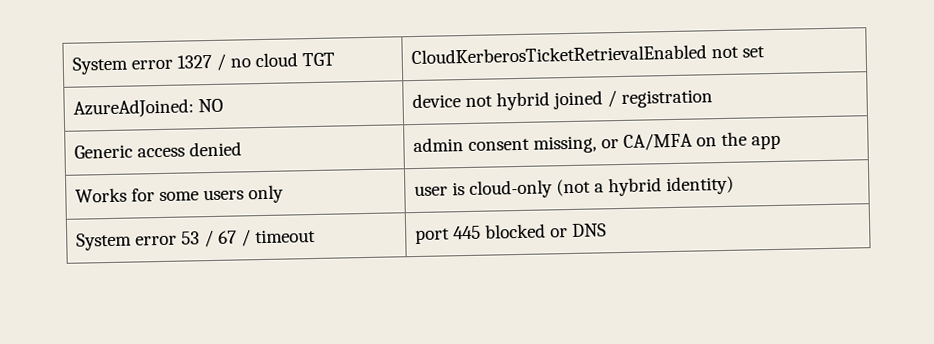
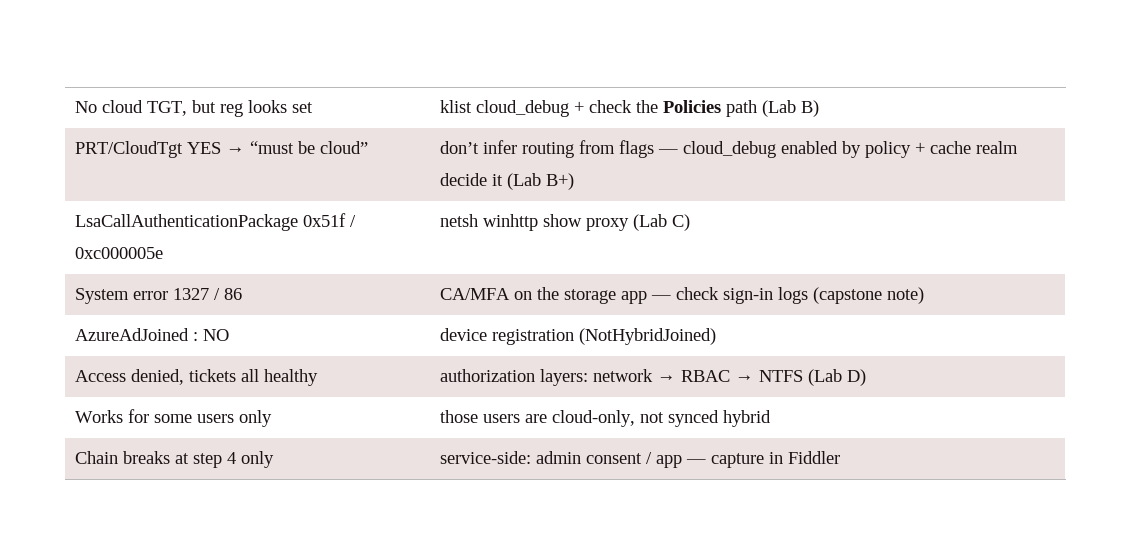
[72,52,336,75] [411,44,766,65] [73,98,224,119] [412,89,714,111] [74,141,243,159] [413,131,782,154] System error 1327 / no cloud TGT | CloudKerberosTicketRetrievalEnabled not set // AzureAdJoined: NO | device not hybrid joined / registration // Generic access denied | admin consent missing, or CA/MFA on the app -> [74,100,313,117] [439,100,819,117] [74,141,368,158] [439,140,1018,158] [439,173,574,190] [74,213,356,231] [74,247,163,259] [439,214,690,231] [74,288,242,304] [439,287,924,304] [74,328,229,341] [439,328,716,345] [74,369,318,386] [439,369,866,386] No cloud TGT, but reg looks set | klist cloud_debug + check the Policies path (Lab B) // PRT/CloudTgt YES → “must be cloud” | don’t infer routing from flags — cloud_debug enabled by policy + cache realm decide it (Lab B+) // LsaCallAuthenticationPackage 0x51f / 0xc000005e | netsh winhttp show proxy (Lab C) // System error 1327 / 86 | CA/MFA on the storage app — check sign-in logs (capstone note) // AzureAdJoined : NO | device registration (NotHybridJoined) // Access denied, tickets all healthy | authorization layers: network → RBAC → NTFS (Lab D)
[414,175,735,199] [76,228,317,251] [415,223,608,245] user is cloud-only (not a hybrid identity) // System error 53 / 67 / timeout | port 445 blocked or DNS -> [439,410,771,427] [74,451,274,468] [439,451,840,468] those users are cloud-only, not synced hybrid // Chain breaks at step 4 only | service-side: admin consent / app — capture in Fiddler

